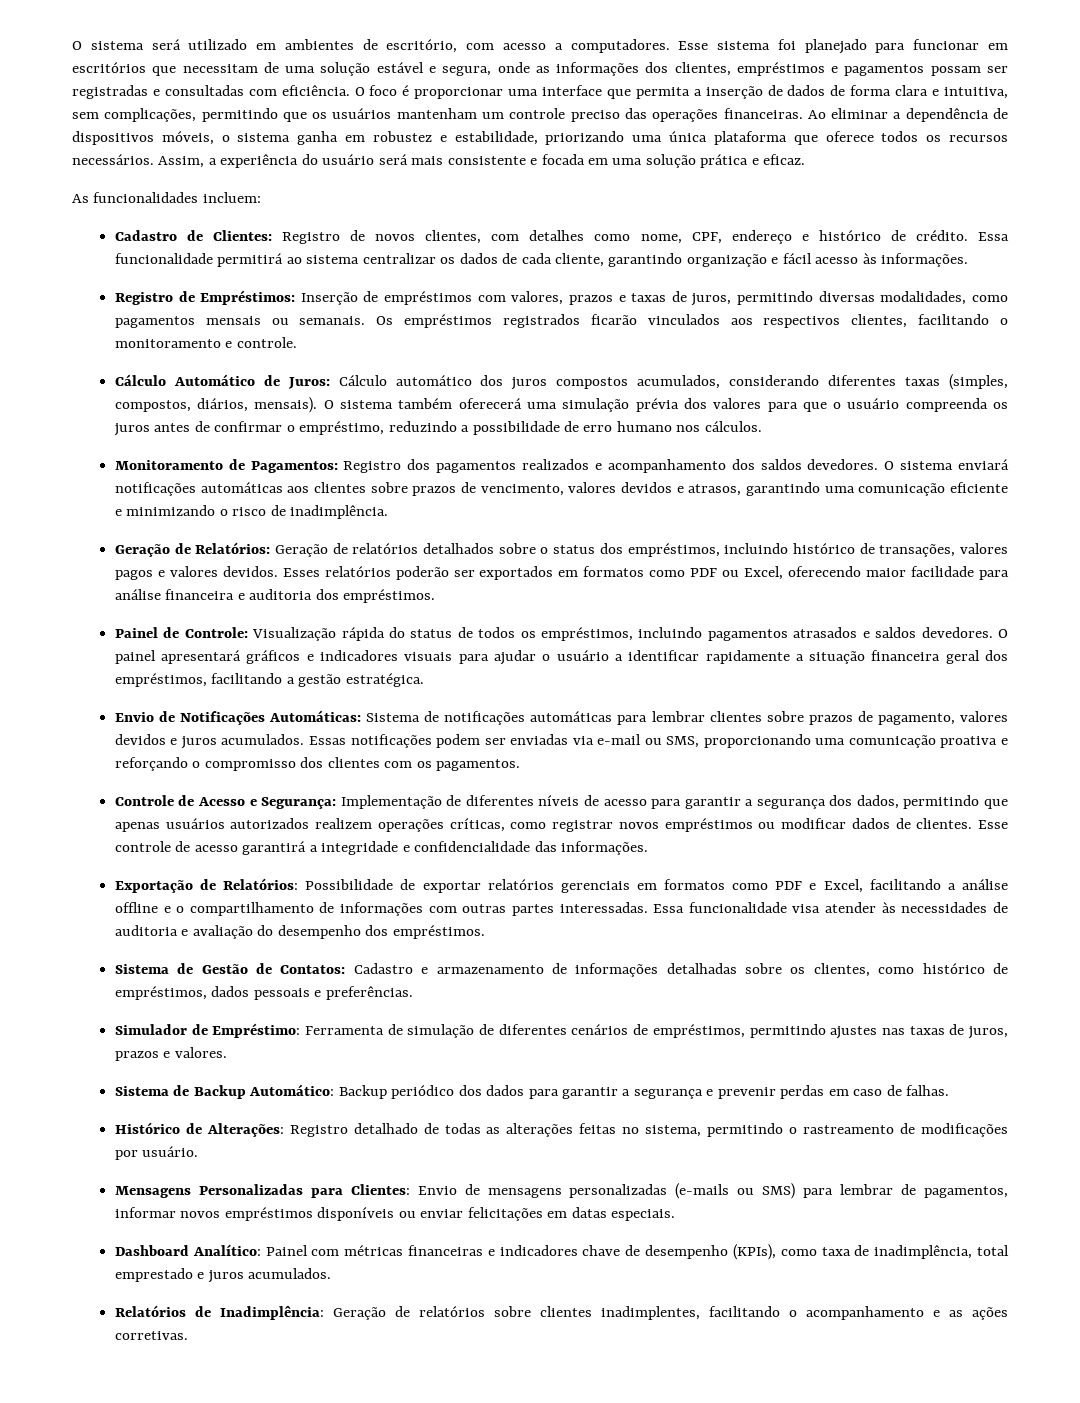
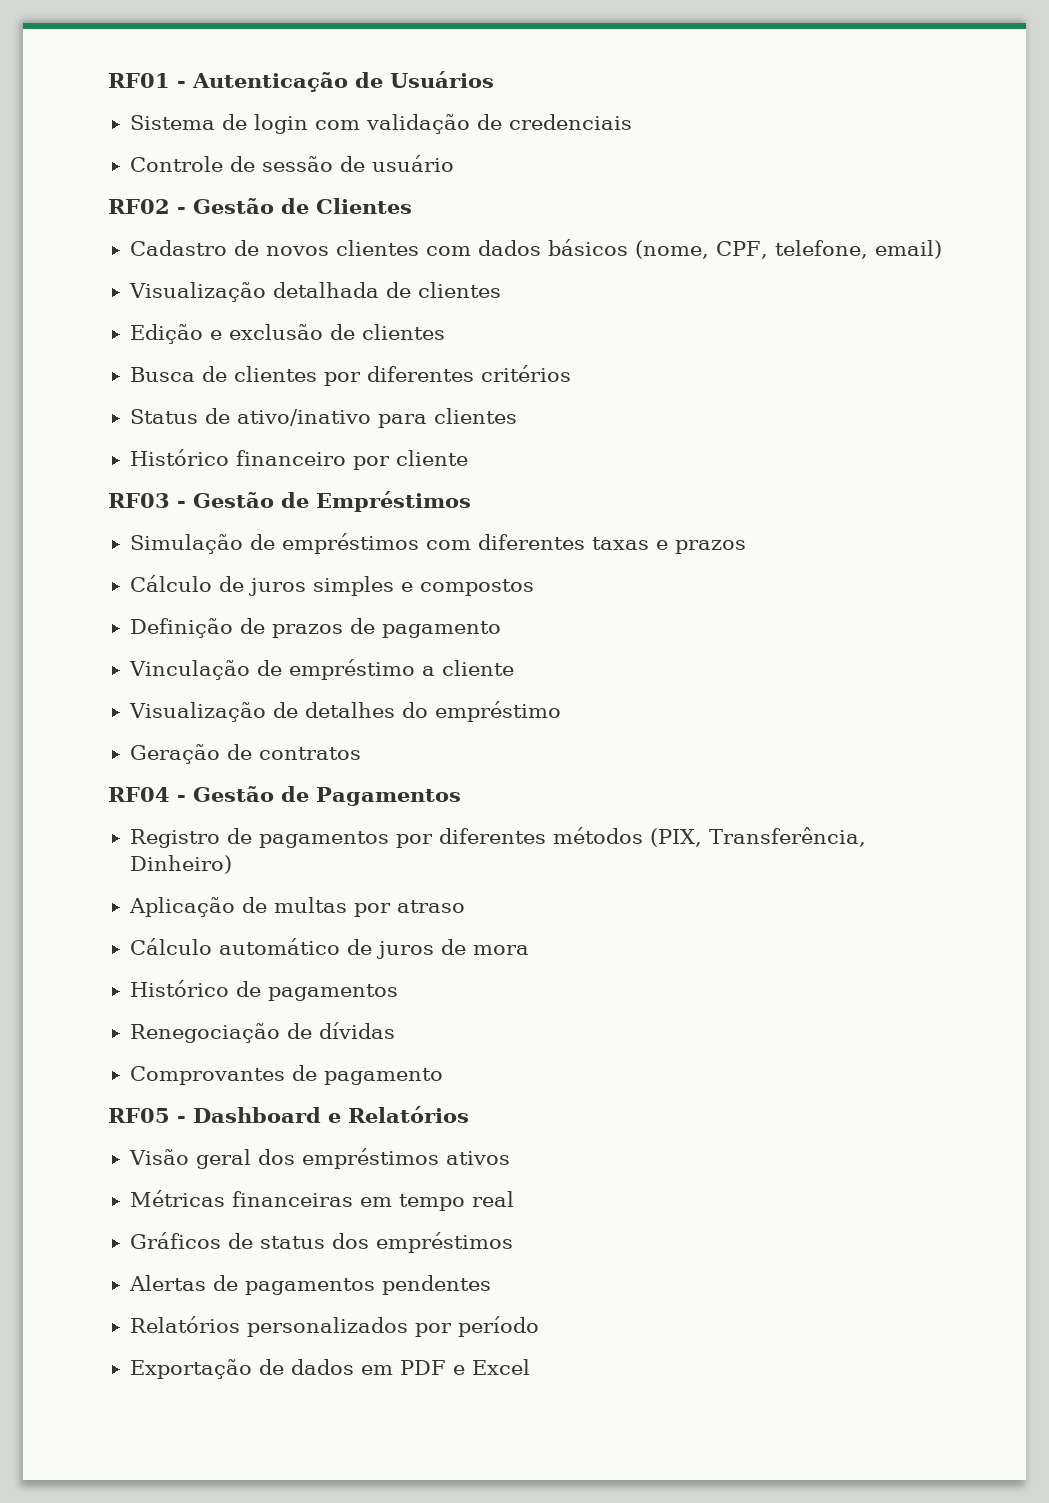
[72,39,1009,54] [72,62,1009,76] [72,85,1009,99] [72,108,1008,122] [72,131,1009,145] [72,154,806,168] [72,192,261,203] [114,230,1009,244] [114,253,969,267] [114,290,1008,306] [114,314,1008,328] [114,337,297,348] [114,374,1009,390] [114,397,1009,413] [113,421,762,436] [114,459,1009,473] [114,482,1009,496] [114,505,389,519] [114,542,1008,557] [114,566,1010,580] [114,589,436,603] [114,627,1009,641] [114,650,1009,665] [114,673,424,687] [114,710,1009,725] [114,734,1009,749] [114,757,521,771] [114,795,1008,809] [114,818,1008,832] [114,841,648,855] [114,878,1008,893] [114,902,1008,916] [114,925,485,939] [114,963,1008,977] [114,986,413,1000] [114,1023,1008,1039] [114,1047,227,1061] [114,1084,950,1099] [114,1122,1008,1137] [114,1146,199,1160] [114,1183,1008,1199] [114,1207,675,1221] [114,1244,1009,1260] [114,1268,332,1283] [114,1305,1009,1320] [114,1331,188,1340] O sistema será utilizado em ambientes de escritório, com acesso a computadores. Esse sistema foi planejado para funcionar em escritórios que necessitam de uma solução estável e segura, onde as informações dos clientes, empréstimos e pagamentos possam ser registradas e consultadas com eficiência. O foco é proporcionar uma interface que permita a inserção de dados de forma clara e intuitiva, sem complicações, permitindo que os usuários mantenham um controle preciso das operações financeiras. Ao eliminar a dependência de dispositivos móveis, o sistema ganha em robustez e estabilidade, priorizando uma única plataforma que oferece todos os recursos necessários. Assim, a experiência do usuário será mais consistente e focada em uma solução prática e eficaz. // As funcionalidades incluem: // Cadastro de Clientes: Registro de novos clientes, com detalhes como nome, CPF, endereço e histórico de crédito. Essa funcionalidade permitirá ao sistema centralizar os dados de cada cliente, garantindo organização e fácil acesso às informações. // Registro de Empréstimos: Inserção de empréstimos com valores, prazos e taxas de juros, permitindo diversas modalidades, como pagamentos mensais ou semanais. Os empréstimos registrados ficarão vinculados aos respectivos clientes, facilitando o monitoramento e controle. // Cálculo Automático de Juros: Cálculo automático dos juros compostos acumulados, considerando diferentes taxas (simples, compostos, diários, mensais). O sistema também oferecerá uma simulação prévia dos valores para que o usuário compreenda os juros antes de confirmar o empréstimo, reduzindo a possibilidade de erro humano nos cálculos. // Monitoramento de Pagamentos: Registro dos pagamentos realizados e acompanhamento dos saldos devedores. O sistema enviará notificações automáticas aos clientes sobre prazos de vencimento, valores devidos e atrasos, garantindo uma comunicação eficiente e minimizando o risco de inadimplência. // Geração de Relatórios: Geração de relatórios detalhados sobre o status dos empréstimos, incluindo histórico de transações, valores pagos e valores devidos. Esses relatórios poderão ser exportados em formatos como PDF ou Excel, oferecendo maior facilidade para análise financeira e auditoria dos empréstimos. // Painel de Controle: Visualização rápida do status de todos os empréstimos, incluindo pagamentos atrasados e saldos devedores. O painel apresentará gráficos e indicadores visuais para ajudar o usuário a identificar rapidamente a situação financeira geral dos empréstimos, facilitando a gestão estratégica. // Envio de Notificações Automáticas: Sistema de notificações automáticas para lembrar clientes sobre prazos de pagamento, valores devidos e juros acumulados. Essas notificações podem ser enviadas via e-mail ou SMS, proporcionando uma comunicação proativa e reforçando o compromisso dos clientes com os pagamentos. // Controle de Acesso e Segurança: Implementação de diferentes níveis de acesso para garantir a segurança dos dados, permitindo que apenas usuários autorizados realizem operações críticas, como registrar novos empréstimos ou modificar dados de clientes. Esse controle de acesso garantirá a integridade e confidencialidade das informações. // Exportação de Relatórios: Possibilidade de exportar relatórios gerenciais em formatos como PDF e Excel, facilitando a análise offline e o compartilhamento de informações com outras partes interessadas. Essa funcionalidade visa atender às necessidades de auditoria e avaliação do desempenho dos empréstimos. // Sistema de Gestão de Contatos: Cadastro e armazenamento de informações detalhadas sobre os clientes, como histórico de empréstimos, dados pessoais e preferências. // Simulador de Empréstimo: Ferramenta de simulação de diferentes cenários de empréstimos, permitindo ajustes nas taxas de juros, prazos e valores. // Sistema de Backup Automático: Backup periódico dos dados para garantir a segurança e prevenir perdas em caso de falhas. // Histórico de Alterações: Registro detalhado de todas as alterações feitas no sistema, permitindo o rastreamento de modificações por usuário. // Mensagens Personalizadas para Clientes: Envio de mensagens personalizadas (e-mails ou SMS) para lembrar de pagamentos, informar novos empréstimos disponíveis ou enviar felicitações em datas especiais. // Dashboard Analítico: Painel com métricas financeiras e indicadores chave de desempenho (KPIs), como taxa de inadimplência, total emprestado e juros acumulados. // Relatórios de Inadimplência: Geração de relatórios sobre clientes inadimplentes, facilitando o acompanhamento e as ações corretivas. -> [107,71,494,92] [130,114,633,134] [130,155,455,172] [107,198,412,214] [130,239,943,259] [129,282,502,302] [130,324,446,344] [130,365,572,386] [130,408,518,428] [130,449,469,470] [107,491,471,512] [130,533,747,554] [130,575,535,596] [130,618,502,638] [129,659,515,680] [129,701,562,722] [130,744,362,764] [107,786,461,806] [130,827,867,848] [130,855,233,874] [129,897,466,917] [130,938,530,959] [130,980,399,1001] [130,1022,396,1043] [130,1065,444,1085] [107,1106,469,1123] [129,1148,511,1169] [130,1190,515,1211] [130,1232,514,1253] [129,1275,492,1295] [130,1316,540,1337] [130,1359,531,1379] RF01 - Autenticação de Usuários // Sistema de login com validação de credenciais // Controle de sessão de usuário // RF02 - Gestão de Clientes // Cadastro de novos clientes com dados básicos (nome, CPF, telefone, email) // Visualização detalhada de clientes // Edição e exclusão de clientes // Busca de clientes por diferentes critérios // Status de ativo/inativo para clientes // Histórico financeiro por cliente // RF03 - Gestão de Empréstimos // Simulação de empréstimos com diferentes taxas e prazos // Cálculo de juros simples e compostos // Definição de prazos de pagamento // Vinculação de empréstimo a cliente // Visualização de detalhes do empréstimo // Geração de contratos // RF04 - Gestão de Pagamentos // Registro de pagamentos por diferentes métodos (PIX, Transferência, Dinheiro) // Aplicação de multas por atraso // Cálculo automático de juros de mora // Histórico de pagamentos // Renegociação de dívidas // Comprovantes de pagamento // RF05 - Dashboard e Relatórios // Visão geral dos empréstimos ativos // Métricas financeiras em tempo real // Gráficos de status dos empréstimos // Alertas de pagamentos pendentes // Relatórios personalizados por período // Exportação de dados em PDF e Excel

